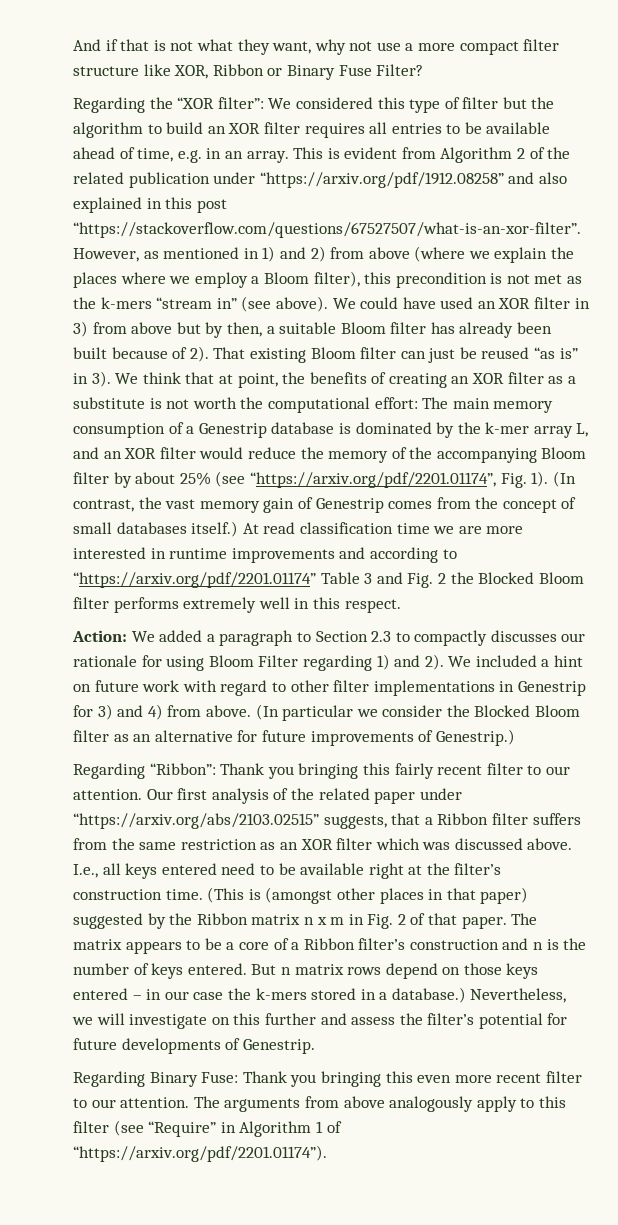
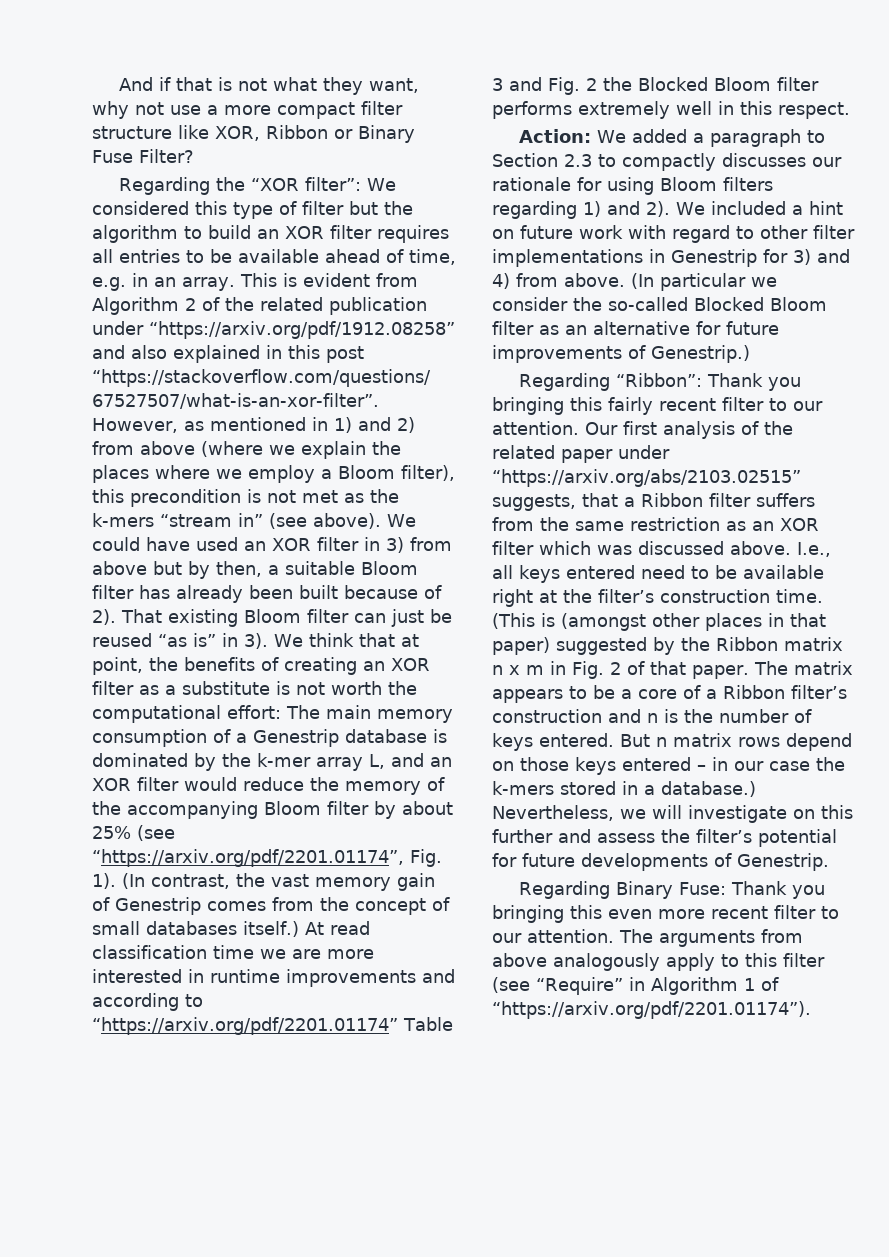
[258,655,299,667] Filter -> [723,177,773,191] filters
(470, 711) none -> [608,297,688,311] so-called

